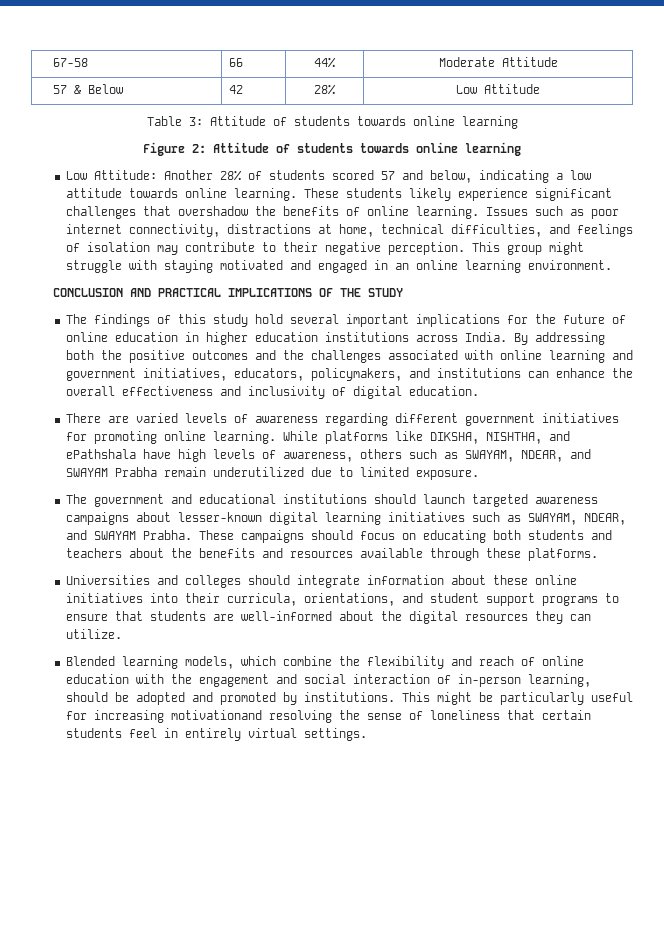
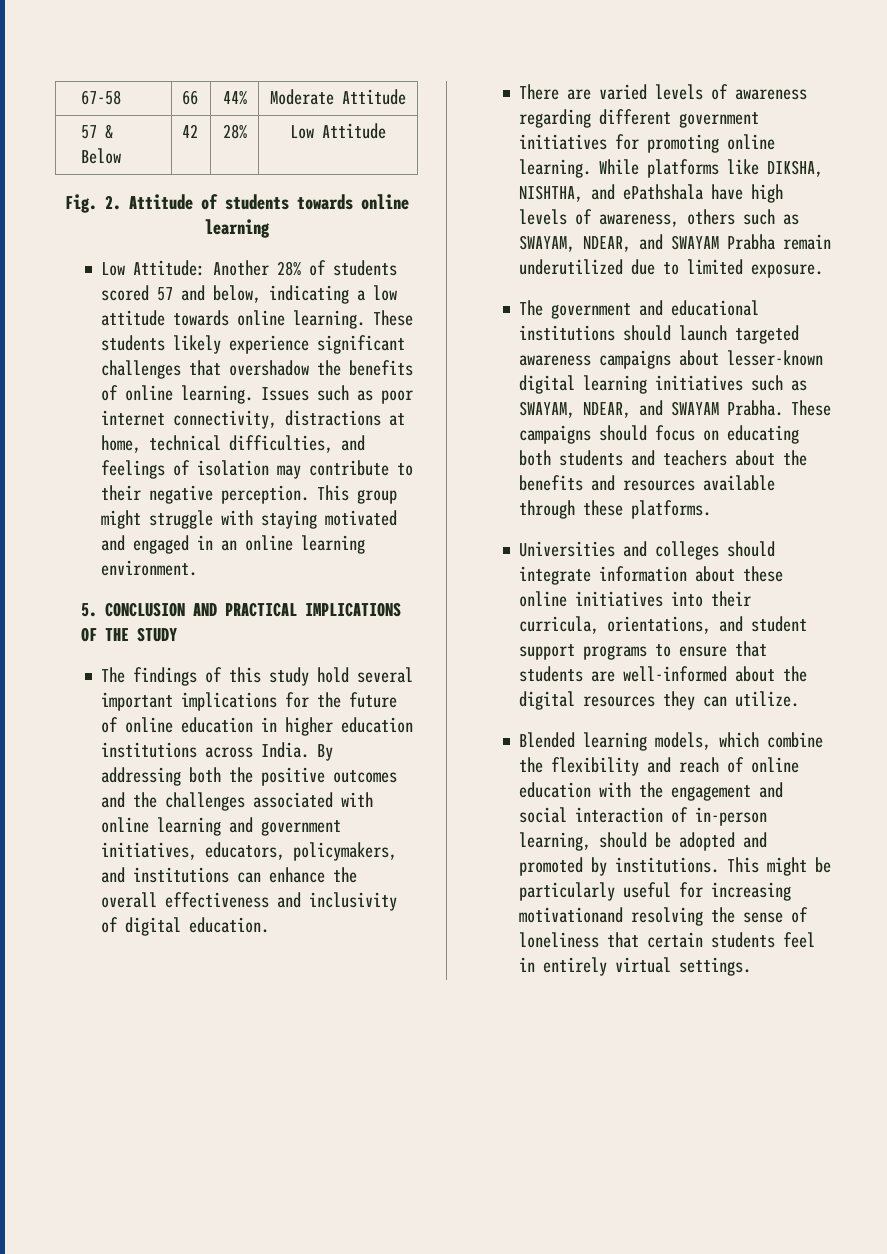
[146,116,518,129] [143,142,206,156] Table 3: Attitude of students towards online learning // Figure 2: -> [64,194,121,213] Fig. 2.
(612, 265) none -> [80,603,97,617] 5.

